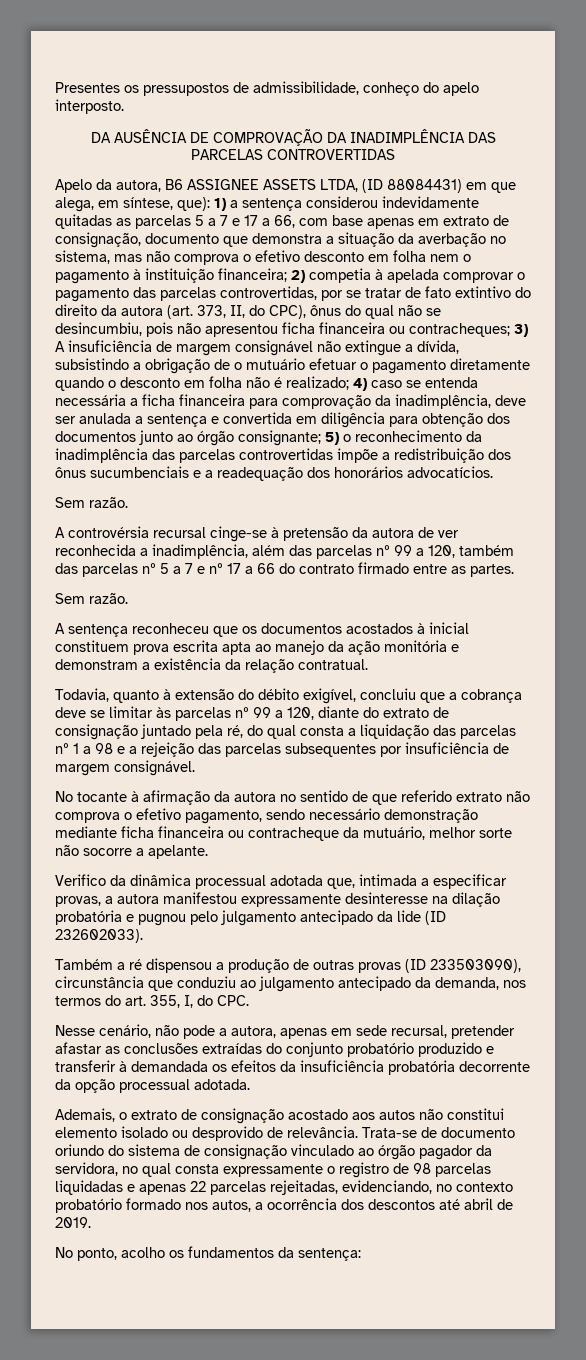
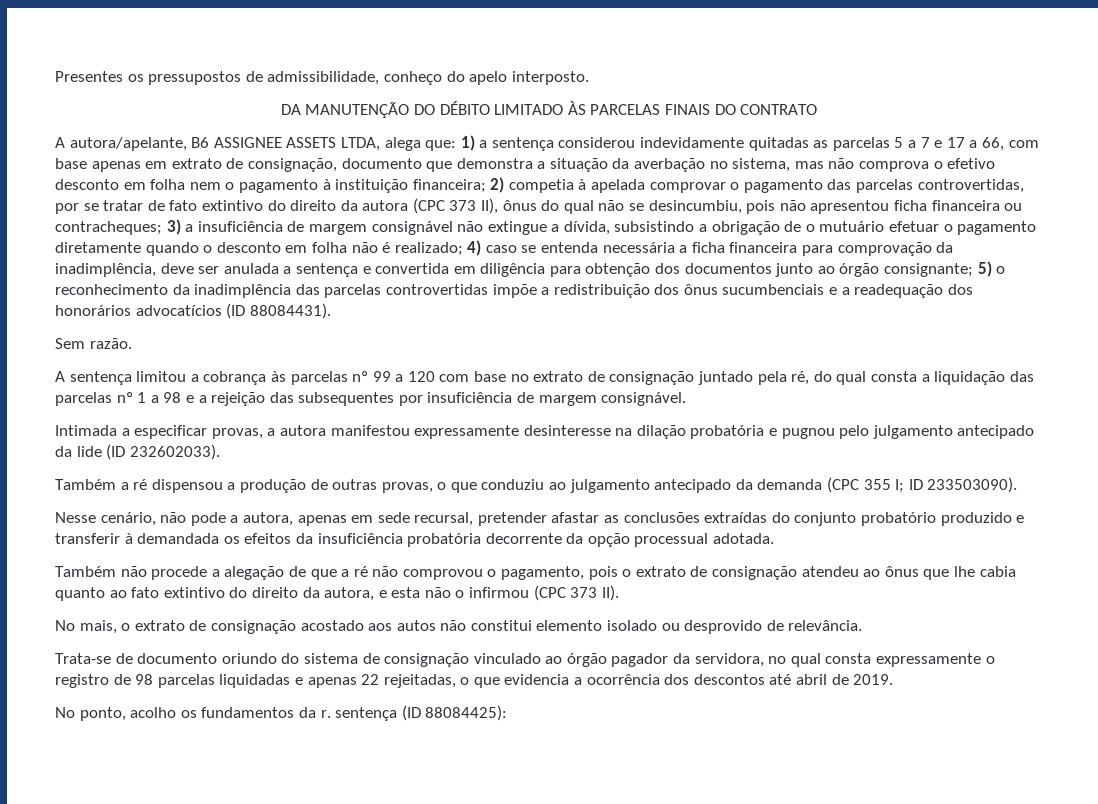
[113,129,496,146] [191,149,395,160] [55,179,516,193] [55,197,210,212] AUSÊNCIA DE COMPROVAÇÃO DA INADIMPLÊNCIA DAS PARCELAS CONTROVERTIDAS // Apelo da autora, B6 ASSIGNEE ASSETS LTDA, (ID 88084431) em que alega, em síntese, que): -> [305,101,818,118] [55,137,457,151] MANUTENÇÃO DO DÉBITO LIMITADO ÀS PARCELAS FINAIS DO CONTRATO // A autora/apelante, B6 ASSIGNEE ASSETS LTDA, alega que:
[167,305,306,319] (art. 373, II, do CPC), -> [412,198,499,214] (CPC 373 II),
[55,341,65,352] A -> [185,224,194,232] a
[407,466,493,478] [55,497,128,508] [55,526,459,542] [55,544,514,559] [55,562,514,577] [55,593,128,604] [55,622,469,637] [55,640,459,655] [55,658,368,673] [55,688,522,704] [55,706,153,718] advocatícios. // Sem razão. // A controvérsia recursal cinge-se à pretensão da autora de ver reconhecida a inadimplência, além das parcelas nº 99 a 120, também das parcelas nº 5 a 7 e nº 17 a 66 do contrato firmado entre as partes. // Sem razão. // A sentença reconheceu que os documentos acostados à inicial constituem prova escrita apta ao manejo da ação monitória e demonstram a existência da relação contratual. // Todavia, quanto à extensão do débito exigível, concluiu que a cobrança deve se limitar -> [135,303,331,319] [55,338,132,349] [55,371,267,385] advocatícios (ID 88084431). // Sem razão. // A sentença limitou a cobrança
[287,706,379,720] 120, diante do -> [407,371,529,382] 120 com base no
[225,743,281,757] parcelas -> (294, 397) none
[55,790,530,805] [55,808,478,824] [55,826,512,841] [55,845,208,859] [55,874,417,889] No tocante à afirmação da autora no sentido de que referido extrato não comprova o efetivo pagamento, sendo necessário demonstração mediante ficha financeira ou contracheque da mutuário, melhor sorte não socorre a apelante. // Verifico da dinâmica processual adotada que, intimada -> [55,425,117,436] Intimada
[358,959,521,973] [55,976,144,988] provas (ID 233503090), circunstância -> [381,482,447,493] provas, o
[435,977,526,990] [55,995,249,1008] demanda, nos termos do art. 355, I, do CPC. -> [757,477,1018,493] demanda (CPC 355 I; ID 233503090).
[55,1108,115,1122] Ademais, -> [55,566,1016,580] [55,585,619,601] [55,620,117,634] Também não procede a alegação de que a ré não comprovou o pagamento, pois o extrato de consignação atendeu ao ônus que lhe cabia quanto ao fato extintivo do direito da autora, e esta não o infirmou (CPC 373 II). // No mais,
(358, 1132) none -> (863, 625) //
[210,1180,513,1195] [55,1198,251,1213] parcelas rejeitadas, evidenciando, no contexto probatório formado nos autos, -> [383,674,570,688] rejeitadas, o que evidencia
[298,1248,361,1261] sentença: -> [320,705,508,721] r. sentença (ID 88084425):

